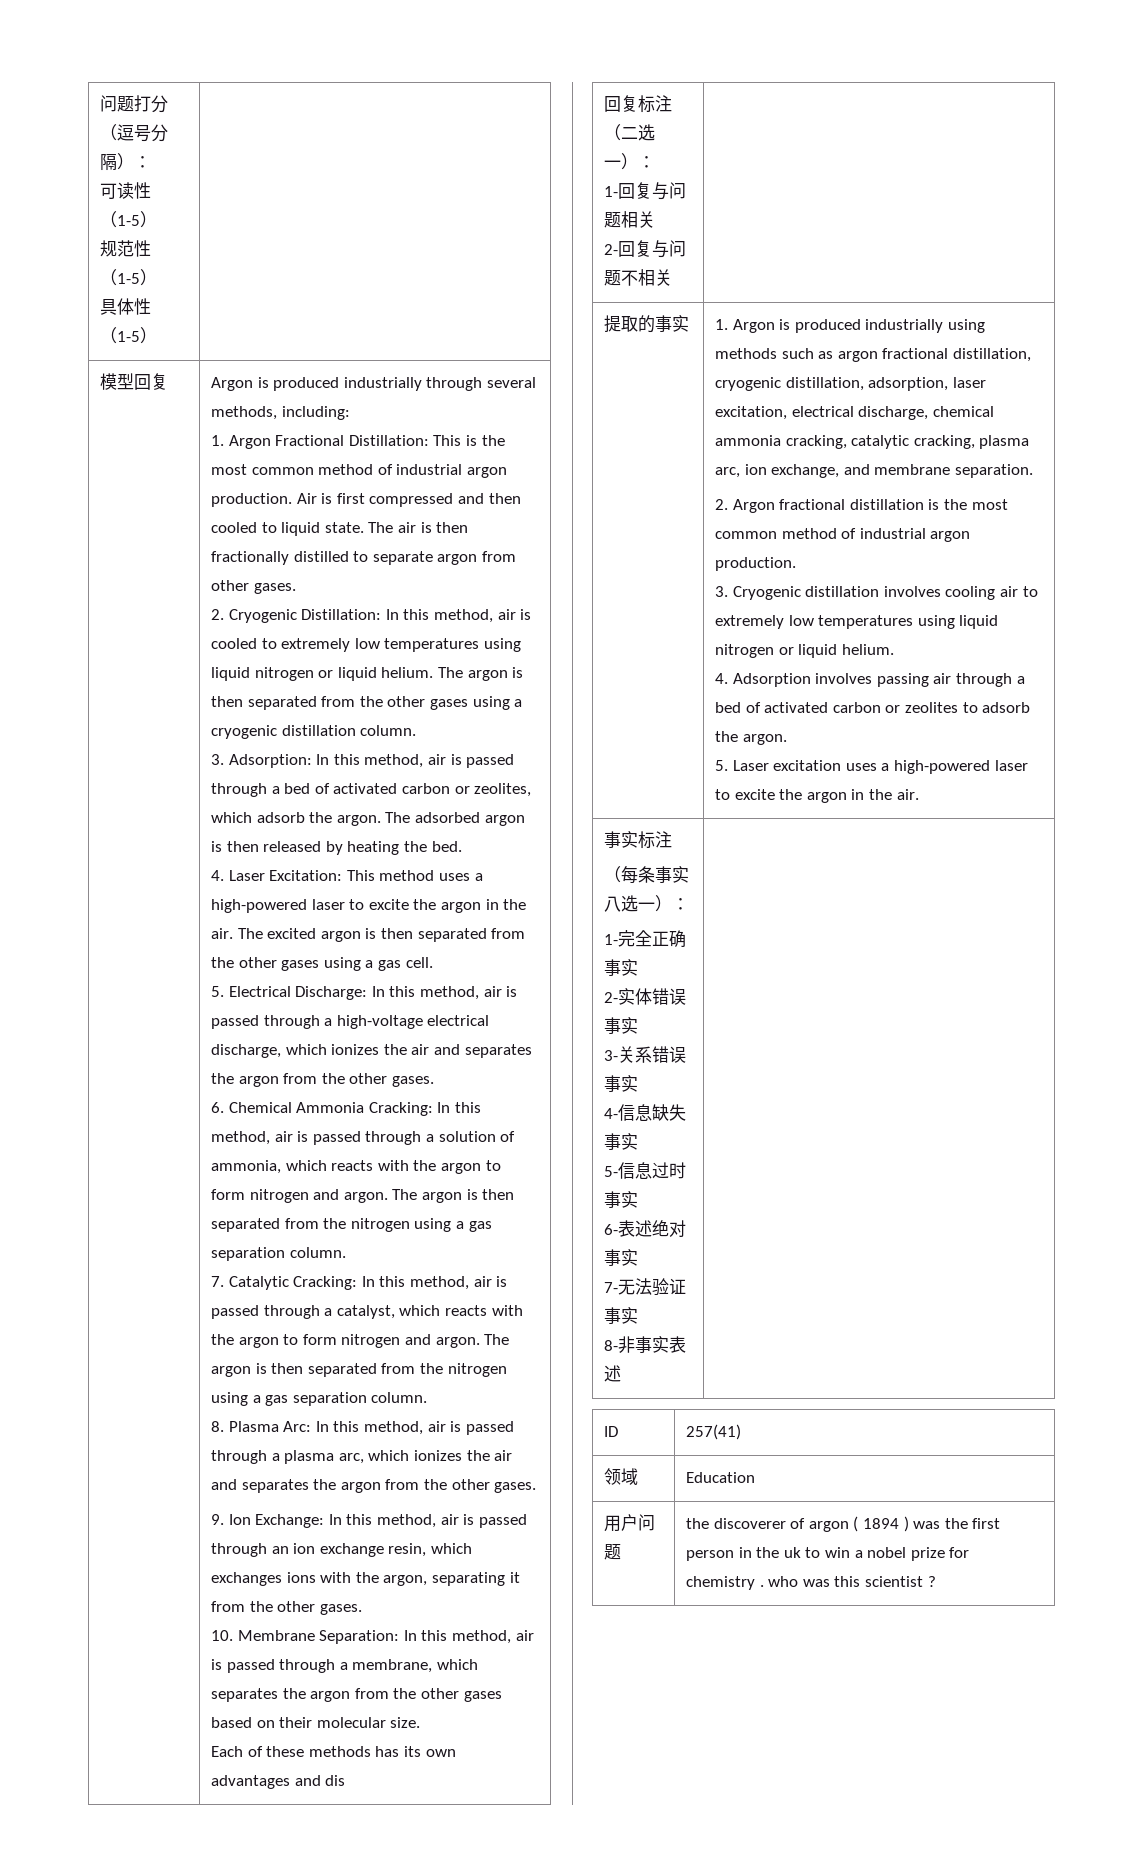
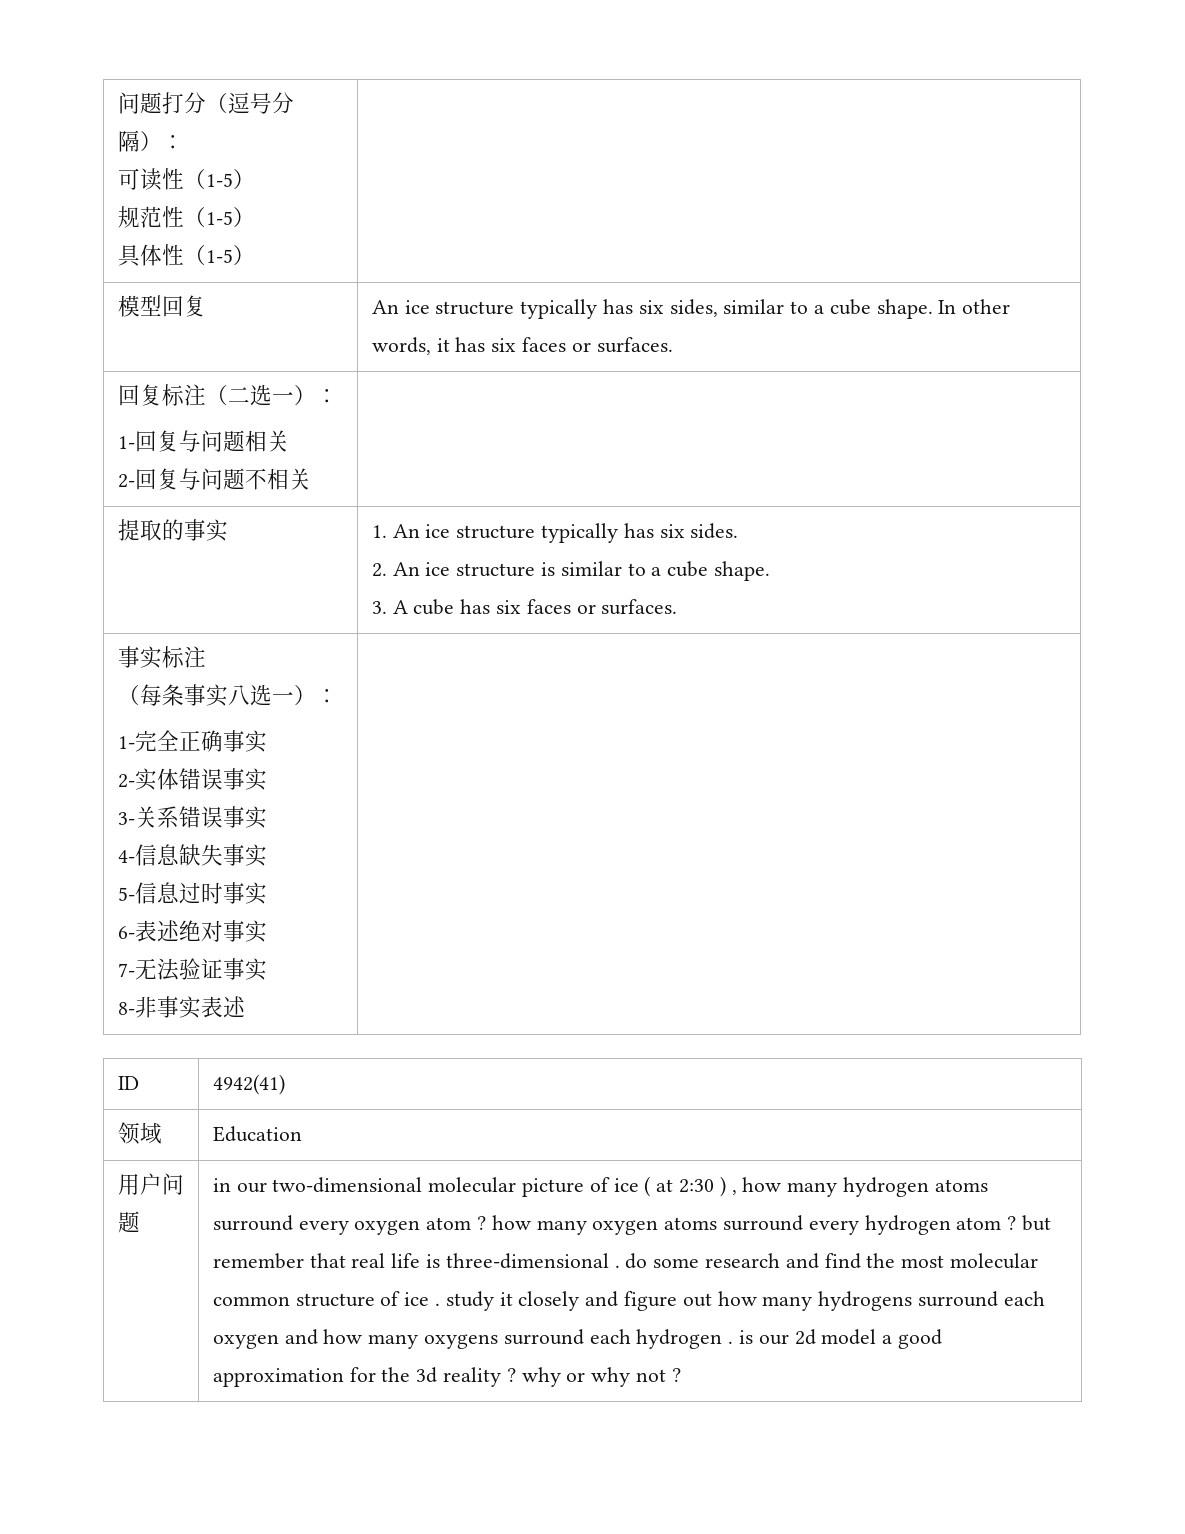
[211,377,537,391] [211,406,350,420] [211,435,505,449] [211,464,508,478] [211,493,521,507] [211,522,469,536] [211,551,517,565] [211,580,296,594] [211,609,532,623] [211,638,522,652] [211,667,524,681] [211,696,523,710] [211,725,417,739] [211,754,515,768] [211,783,532,797] [211,812,525,826] [211,841,462,855] [211,870,483,881] [211,899,527,913] [211,928,526,942] [211,957,433,971] [211,986,518,1000] [211,1015,490,1029] [211,1044,532,1058] [211,1073,435,1087] [211,1102,482,1116] [211,1131,516,1145] [211,1160,501,1174] [211,1189,515,1203] [211,1218,492,1232] [211,1247,346,1261] [211,1276,508,1290] [211,1305,523,1319] [211,1334,510,1348] [211,1363,507,1377] [211,1392,428,1406] [211,1421,514,1435] [211,1450,513,1464] [211,1479,537,1493] [211,1514,527,1528] [211,1543,473,1557] [211,1572,520,1586] [211,1601,362,1615] [211,1630,534,1644] [211,1659,479,1673] [211,1688,502,1702] [211,1717,421,1728] [211,1746,456,1757] [211,1775,346,1789] Argon is produced industrially through several methods, including: // 1. Argon Fractional Distillation: This is the most common method of industrial argon production. Air is first compressed and then cooled to liquid state. The air is then fractionally distilled to separate argon from other gases. // 2. Cryogenic Distillation: In this method, air is cooled to extremely low temperatures using liquid nitrogen or liquid helium. The argon is then separated from the other gases using a cryogenic distillation column. // 3. Adsorption: In this method, air is passed through a bed of activated carbon or zeolites, which adsorb the argon. The adsorbed argon is then released by heating the bed. // 4. Laser Excitation: This method uses a high-powered laser to excite the argon in the air. The excited argon is then separated from the other gases using a gas cell. // 5. Electrical Discharge: In this method, air is passed through a high-voltage electrical discharge, which ionizes the air and separates the argon from the other gases. // 6. Chemical Ammonia Cracking: In this method, air is passed through a solution of ammonia, which reacts with the argon to form nitrogen and argon. The argon is then separated from the nitrogen using a gas separation column. // 7. Catalytic Cracking: In this method, air is passed through a catalyst, which reacts with the argon to form nitrogen and argon. The argon is then separated from the nitrogen using a gas separation column. // 8. Plasma Arc: In this method, air is passed through a plasma arc, which ionizes the air and separates the argon from the other gases. // 9. Ion Exchange: In this method, air is passed through an ion exchange resin, which exchanges ions with the argon, separating it from the other gases. // 10. Membrane Separation: In this method, air is passed through a membrane, which separates the argon from the other gases based on their molecular size. // Each of these methods has its own advantages and dis -> [371,299,1011,319] [371,337,673,355] An ice structure typically has six sides, similar to a cube shape. In other words, it has six faces or surfaces.
[732,319,986,333] [715,348,1032,362] [715,377,986,391] [715,406,994,420] [715,435,1030,449] [715,464,1034,478] [715,499,1008,513] [715,528,971,542] [715,557,797,571] [715,586,1038,600] [715,615,999,629] [715,644,894,658] [715,673,1025,687] [715,702,1031,713] [715,731,787,745] [715,760,1028,774] [715,789,919,803] Argon is produced industrially using methods such as argon fractional distillation, cryogenic distillation, adsorption, laser excitation, electrical discharge, chemical ammonia cracking, catalytic cracking, plasma arc, ion exchange, and membrane separation. // 2. Argon fractional distillation is the most common method of industrial argon production. // 3. Cryogenic distillation involves cooling air to extremely low temperatures using liquid nitrogen or liquid helium. // 4. Adsorption involves passing air through a bed of activated carbon or zeolites to adsorb the argon. // 5. Laser excitation uses a high-powered laser to excite the argon in the air. -> [392,523,739,543] [371,561,770,581] [371,599,678,615] An ice structure typically has six sides. // 2. An ice structure is similar to a cube shape. // 3. A cube has six faces or surfaces.
[686,1424,742,1440] 257(41) -> [212,1074,285,1095] 4942(41)
[686,1516,1001,1532] [686,1547,970,1561] [686,1576,924,1590] the discoverer of argon ( 1894 ) was the first person in the uk to win a nobel prize for chemistry . who was this scientist -> [212,1176,988,1197] [212,1215,1051,1235] [212,1253,1038,1269] [212,1291,1045,1311] [212,1329,942,1349] [212,1367,666,1387] in our two-dimensional molecular picture of ice ( at 2:30 ) , how many hydrogen atoms surround every oxygen atom ? how many oxygen atoms surround every hydrogen atom ? but remember that real life is three-dimensional . do some research and find the most molecular common structure of ice . study it closely and figure out how many hydrogens surround each oxygen and how many oxygens surround each hydrogen . is our 2d model a good approximation for the 3d reality ? why or why not

